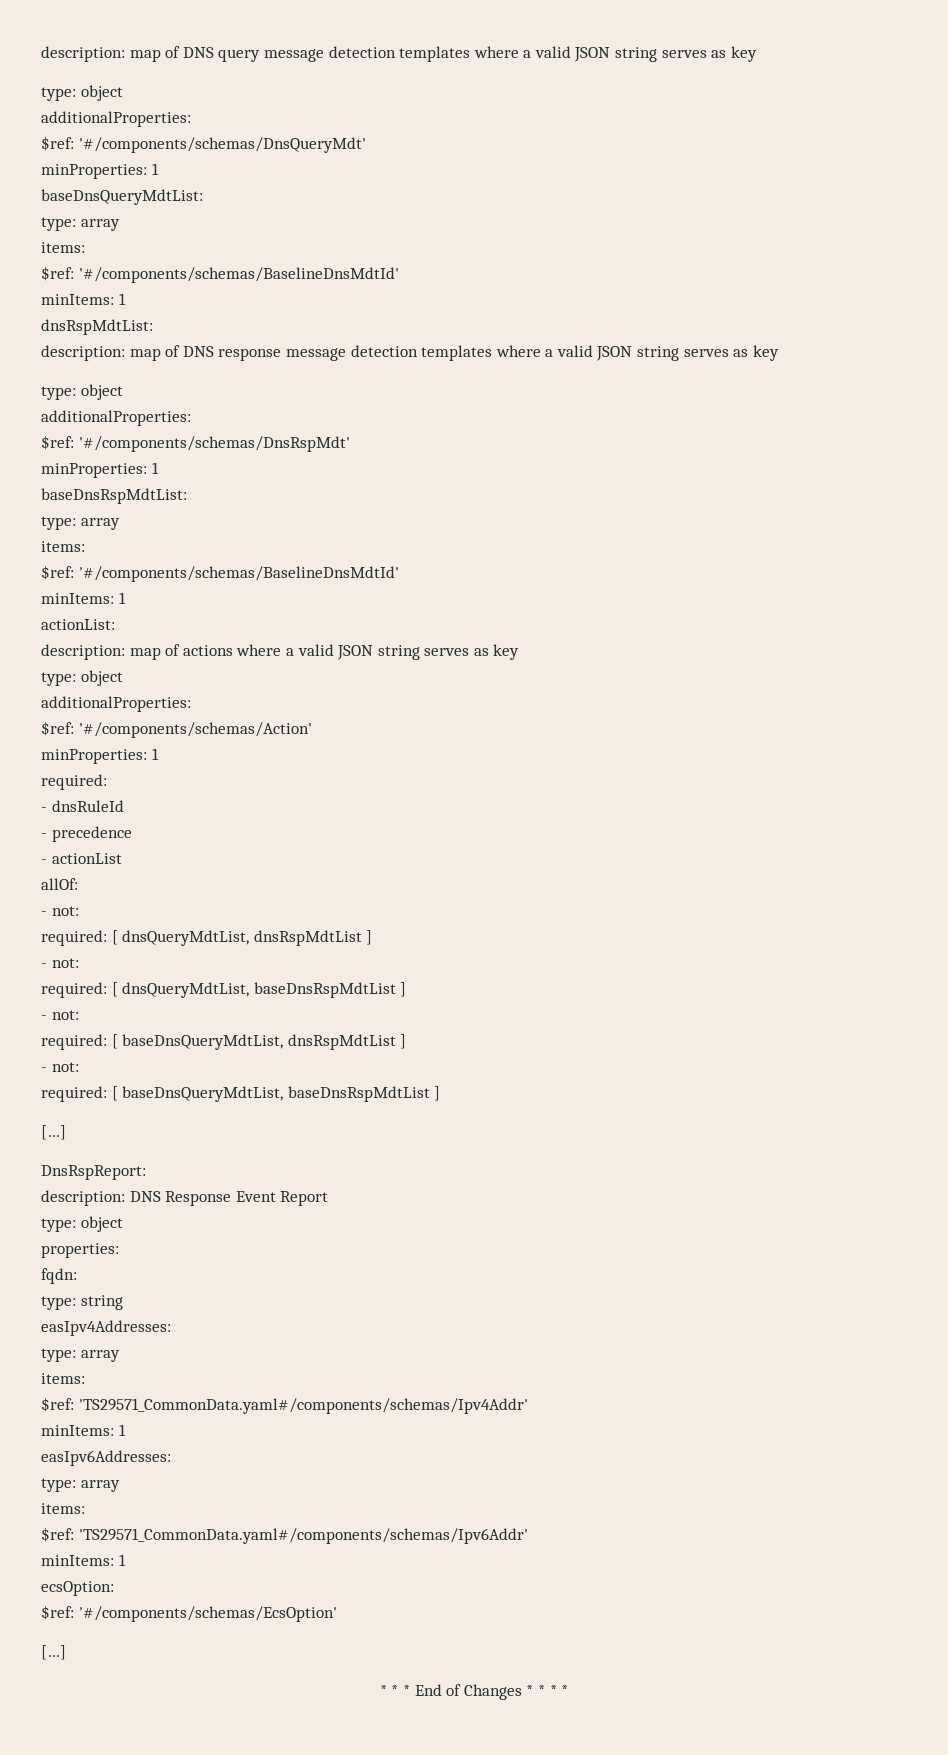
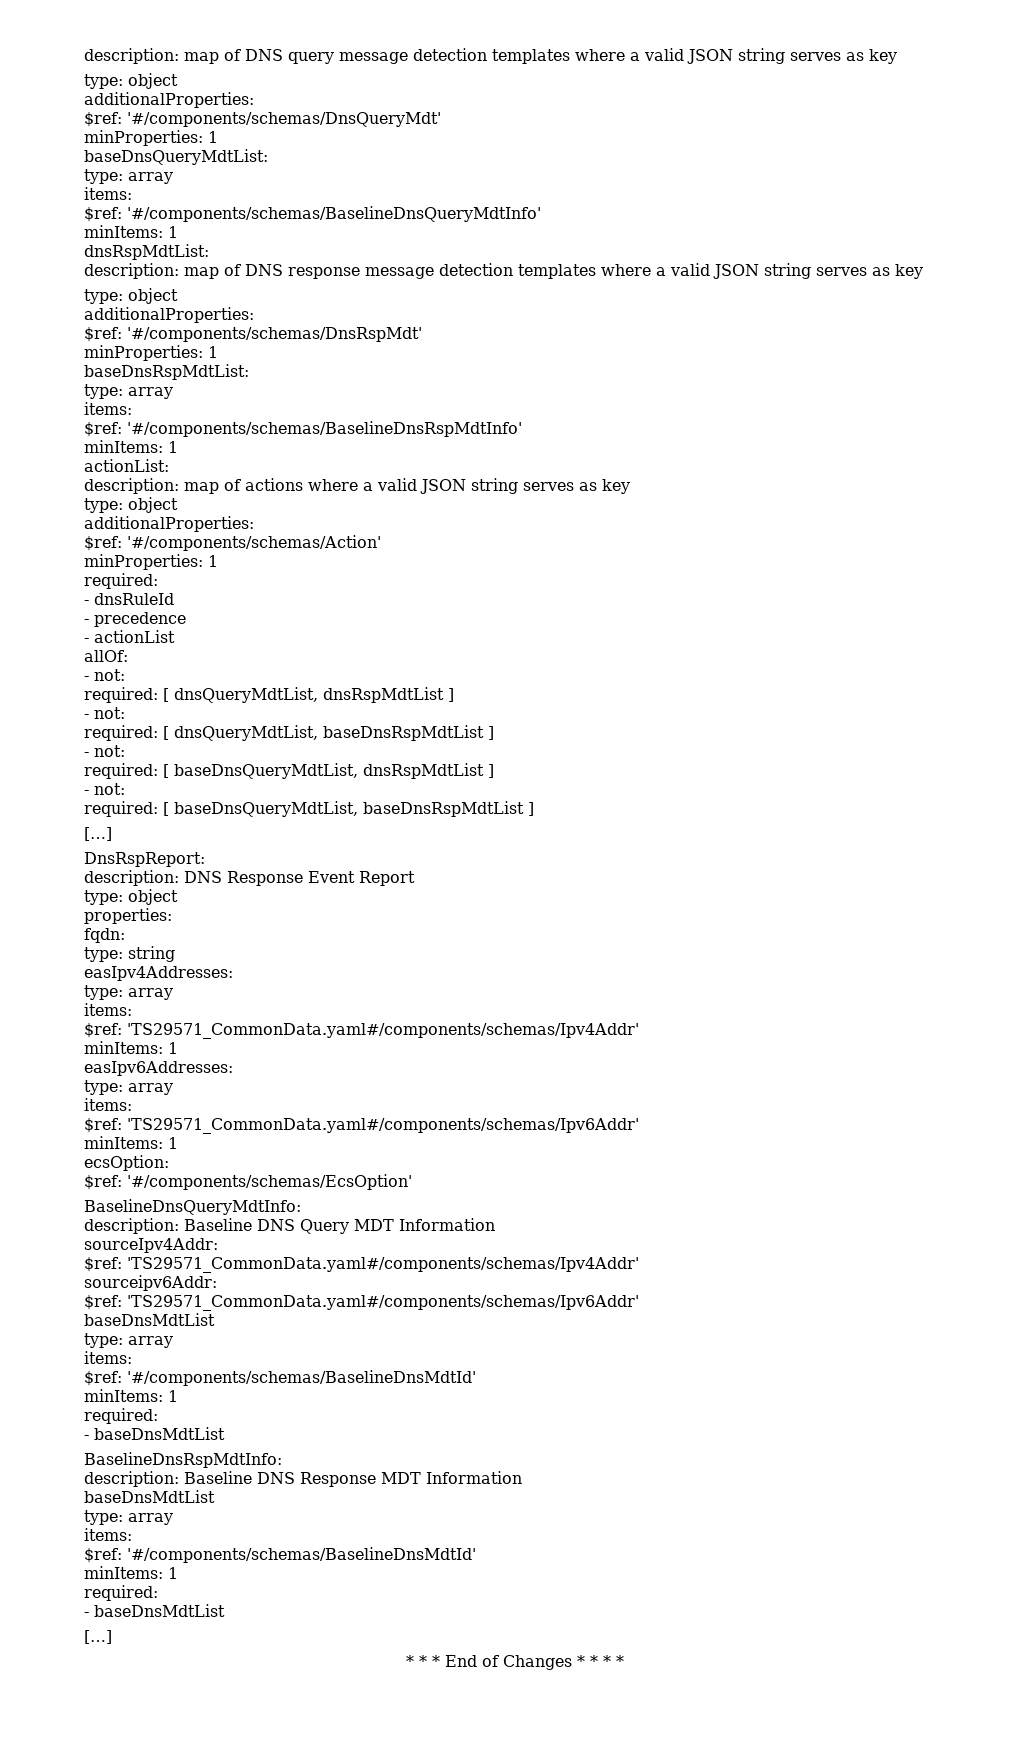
[78,267,399,283] '#/components/schemas/BaselineDnsMdtId' -> [127,206,541,222] '#/components/schemas/BaselineDnsQueryMdtInfo'
[78,566,399,582] '#/components/schemas/BaselineDnsMdtId' -> [127,421,522,437] '#/components/schemas/BaselineDnsRspMdtInfo'
(337, 1614) none -> [84,1199,301,1215] [84,1218,495,1234] [84,1238,218,1253] [84,1257,639,1273] [84,1275,217,1291] [84,1295,639,1311] [84,1313,215,1326] [84,1333,173,1348] [84,1351,132,1364] [84,1370,476,1386] [84,1389,178,1402] [84,1408,158,1424] [84,1427,225,1440] [84,1452,282,1468] [84,1471,522,1487] [84,1490,215,1503] [84,1510,173,1525] [84,1528,132,1541] [84,1547,476,1563] [84,1566,178,1579] [84,1585,158,1601] [84,1604,225,1617] // BaselineDnsQueryMdtInfo: // description: Baseline DNS Query MDT Information // sourceIpv4Addr: // $ref: 'TS29571_CommonData.yaml#/components/schemas/Ipv4Addr' // sourceipv6Addr: // $ref: 'TS29571_CommonData.yaml#/components/schemas/Ipv6Addr' // baseDnsMdtList // type: array // items: // $ref: '#/components/schemas/BaselineDnsMdtId' // minItems: 1 // required: // - baseDnsMdtList // BaselineDnsRspMdtInfo: // description: Baseline DNS Response MDT Information // baseDnsMdtList // type: array // items: // $ref: '#/components/schemas/BaselineDnsMdtId' // minItems: 1 // required: // - baseDnsMdtList

